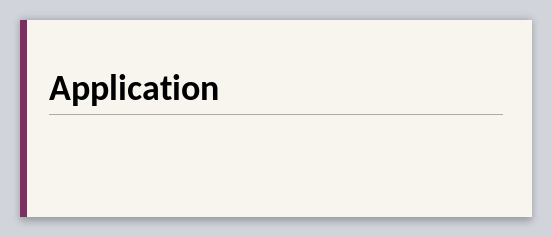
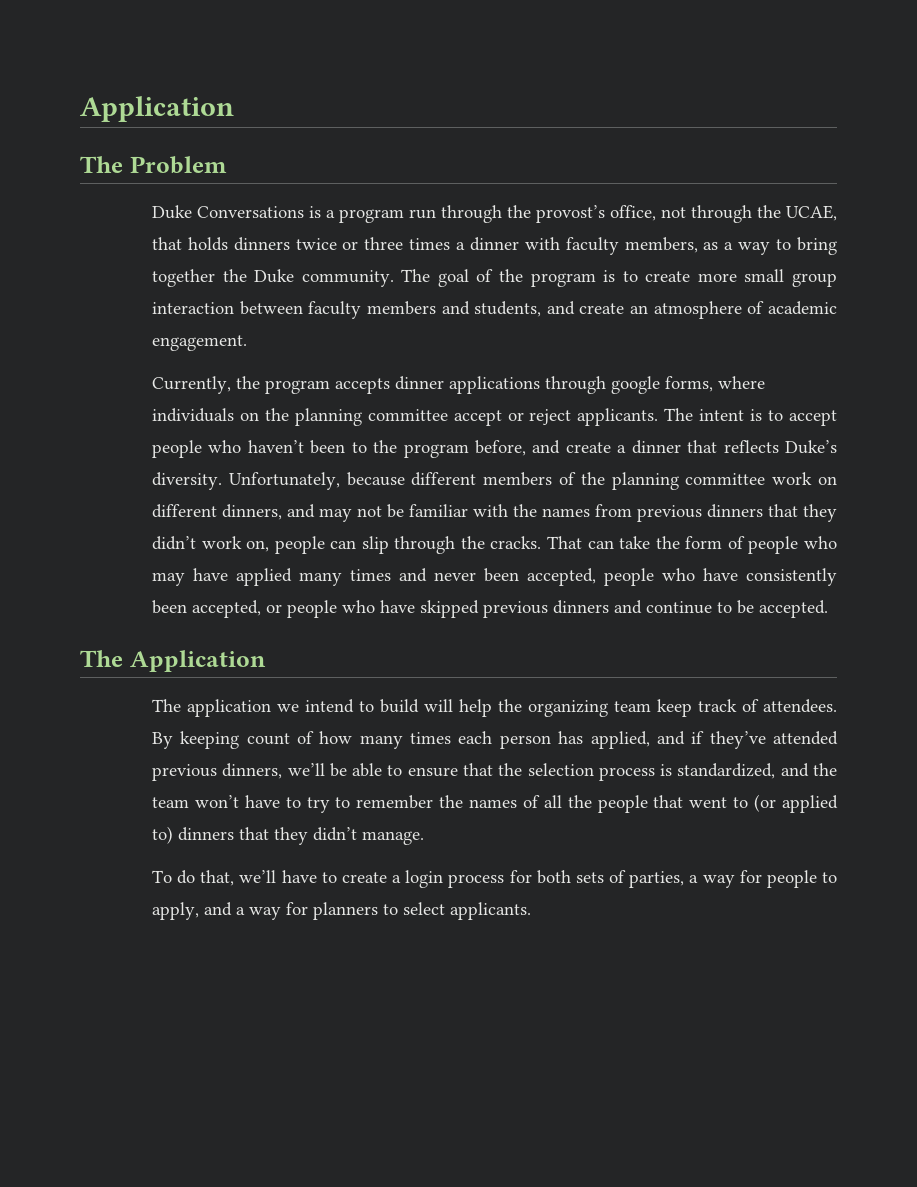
[49,74,219,106] Application -> [80,96,234,122] [80,156,227,174] [151,205,837,223] [151,237,837,255] [151,269,837,287] [151,301,837,319] [151,335,247,351] [151,376,765,394] [151,408,838,426] [151,440,837,458] [151,472,837,490] [151,504,837,522] [151,536,837,554] [151,568,837,586] [151,600,828,618] [80,650,266,672] [151,699,837,717] [151,731,838,749] [151,763,838,781] [151,794,839,813] [151,826,424,845] [151,870,838,888] [151,902,531,920] Application // The Problem // Duke Conversations is a program run through the provost’s office, not through the UCAE, that holds dinners twice or three times a dinner with faculty members, as a way to bring together the Duke community. The goal of the program is to create more small group interaction between faculty members and students, and create an atmosphere of academic engagement. // Currently, the program accepts dinner applications through google forms, where individuals on the planning committee accept or reject applicants. The intent is to accept people who haven’t been to the program before, and create a dinner that reflects Duke’s diversity. Unfortunately, because different members of the planning committee work on different dinners, and may not be familiar with the names from previous dinners that they didn’t work on, people can slip through the cracks. That can take the form of people who may have applied many times and never been accepted, people who have consistently been accepted, or people who have skipped previous dinners and continue to be accepted. // The Application // The application we intend to build will help the organizing team keep track of attendees. By keeping count of how many times each person has applied, and if they’ve attended previous dinners, we’ll be able to ensure that the selection process is standardized, and the team won’t have to try to remember the names of all the people that went to (or applied to) dinners that they didn’t manage. // To do that, we’ll have to create a login process for both sets of parties, a way for people to apply, and a way for planners to select applicants.

